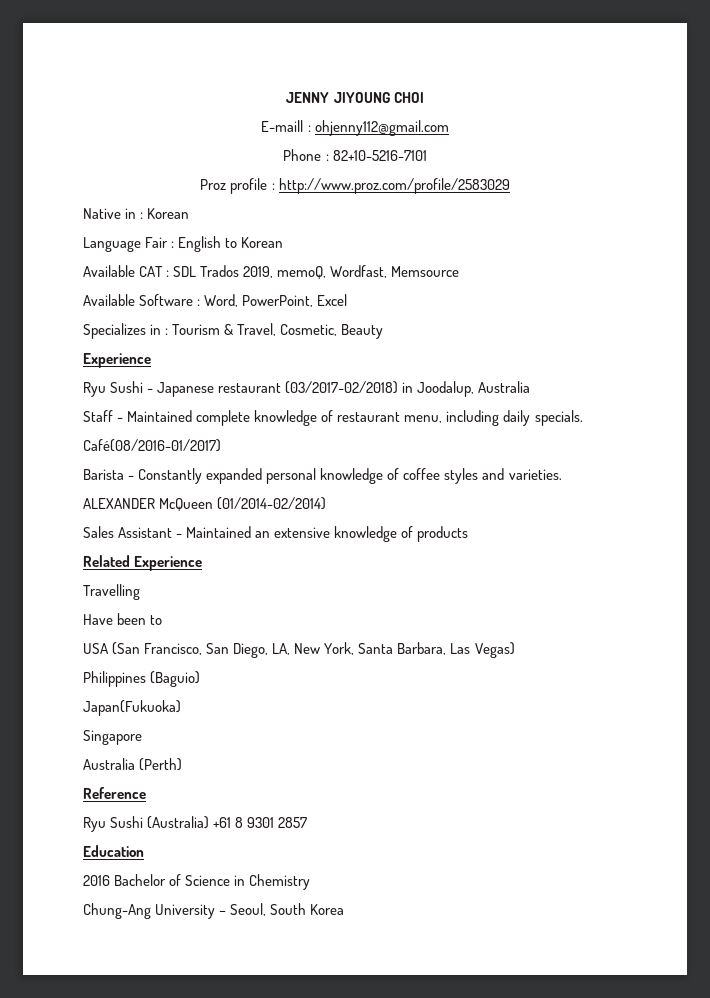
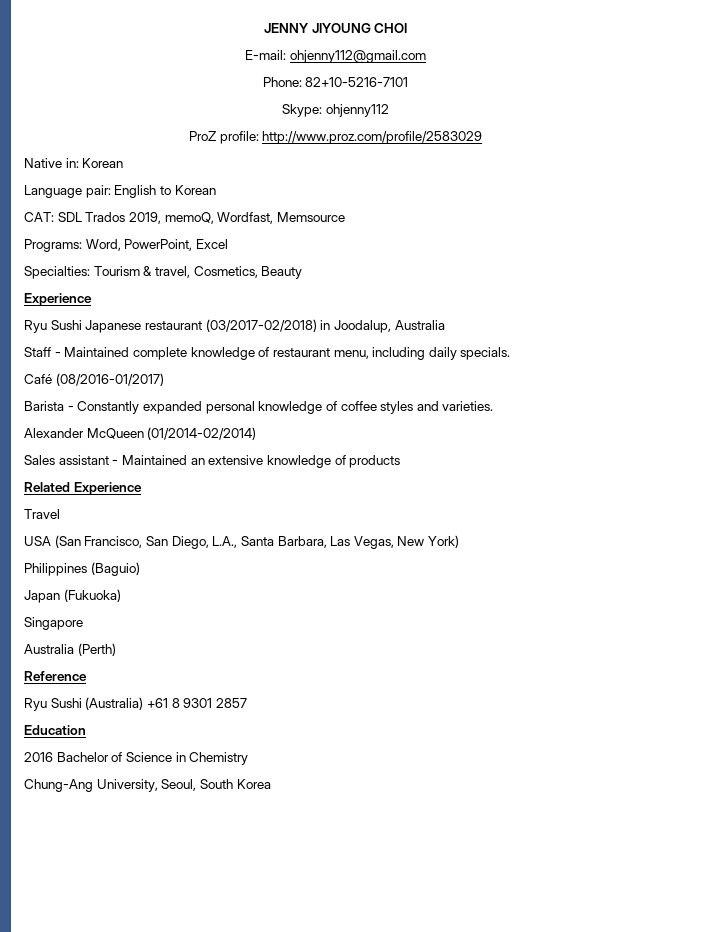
[261,120,311,132] E-maill : -> [245,50,287,60] E-mail:
[283,149,329,161] Phone : -> [262,77,302,87] Phone:
[200,178,275,194] Proz profile : -> [282,104,389,117] [188,131,259,144] Skype: ohjenny112 // ProZ profile:
[125,208,144,219] in : -> [65,158,79,168] in:
[145,237,175,248] Fair : -> [85,185,111,198] pair:
[83,265,170,277] Available CAT : -> [24,212,54,222] CAT:
[83,294,201,306] Available Software : -> [24,239,82,252] Programs:
[83,323,338,339] Specializes in : Tourism & Travel, Cosmetic, -> [24,266,258,279] Specialties: Tourism & travel, Cosmetics,
[147,388,154,393] - -> (82, 325) none
[83,439,221,452] Café(08/2016-01/2017) -> [24,373,164,386] Café (08/2016-01/2017)
[83,498,155,509] ALEXANDER -> [24,428,84,438] Alexander
[118,527,173,538] Assistant -> [58,455,109,465] assistant
[83,584,140,600] [83,613,163,625] Travelling // Have been to -> [24,509,60,519] Travel
[272,642,515,658] LA, New York, Santa Barbara, Las Vegas) -> [212,535,460,549] L.A., Santa Barbara, Las Vegas, New York)
[83,700,181,716] Japan(Fukuoka) -> [24,589,121,603] Japan (Fukuoka)
[155,904,227,919] University – -> [96,779,158,792] University,

